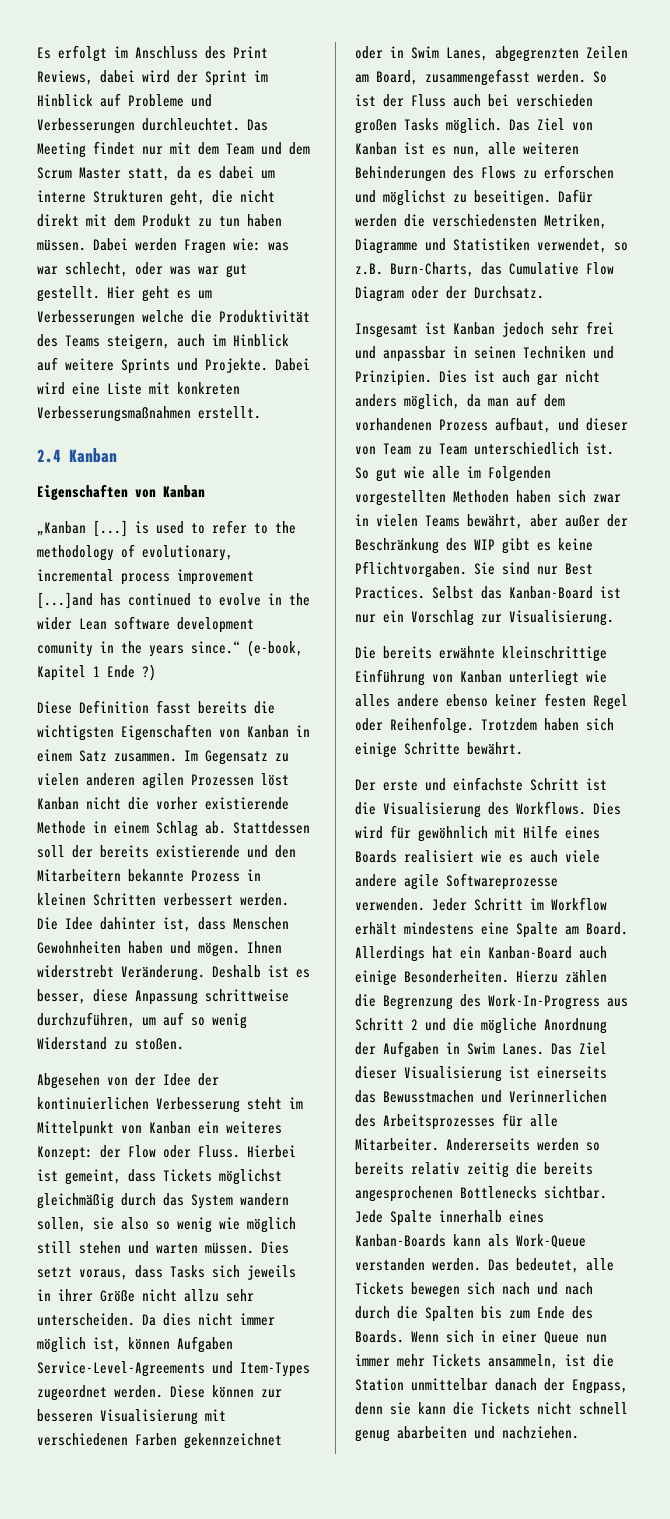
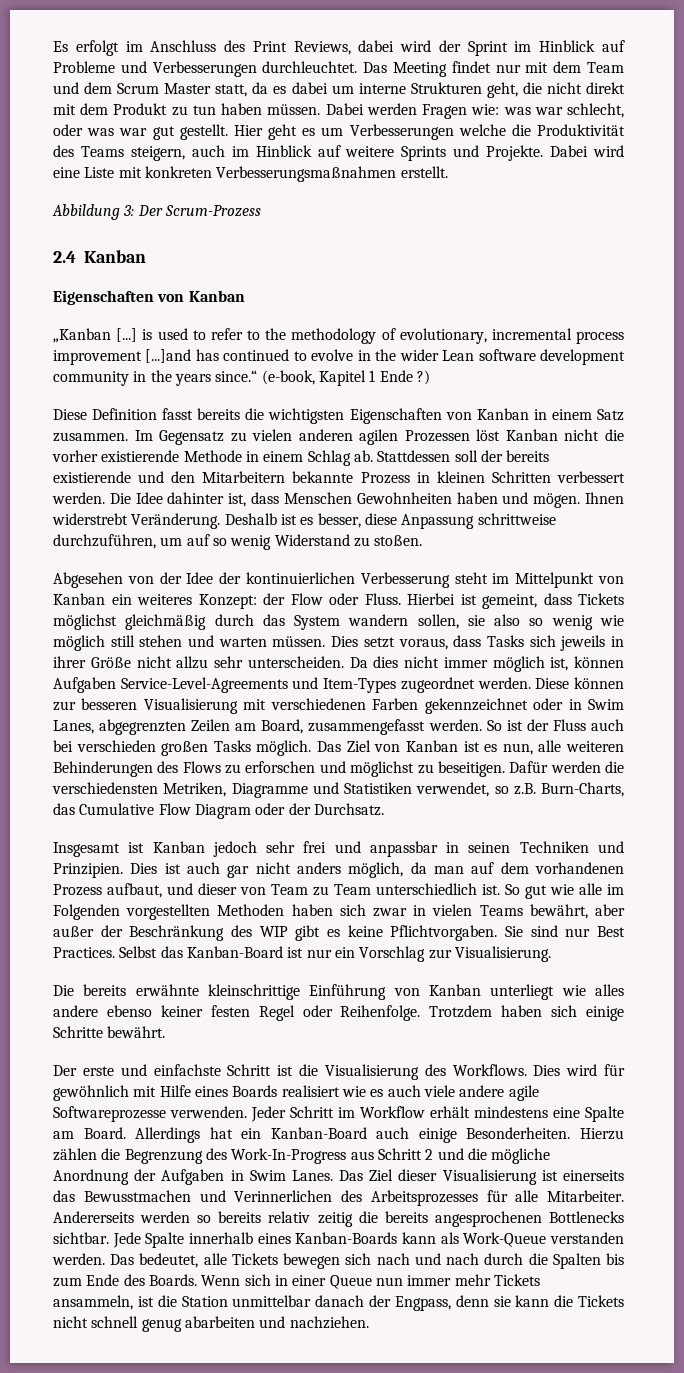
(261, 412) none -> [52,204,261,220] // Abbildung 3: Der Scrum-Prozess
[37,641,93,657] comunity -> [53,371,129,386] community

